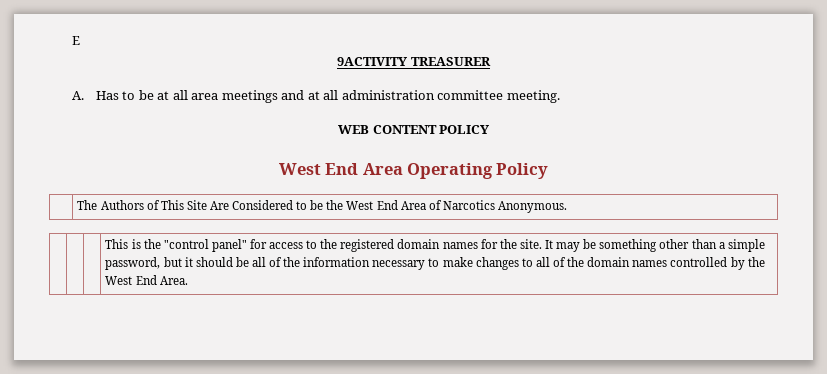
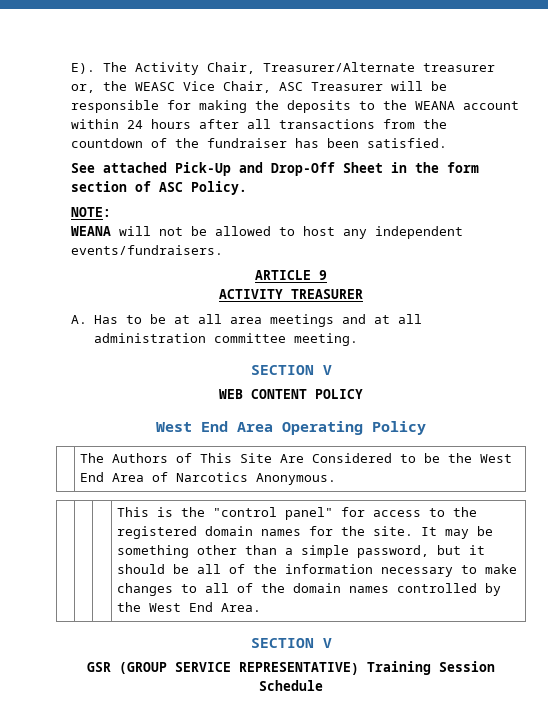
[72,36,81,45] [337,57,409,66] E // 9ACTIVITY -> [71,62,496,75] [71,81,448,93] [71,100,520,113] [71,119,448,129] [71,138,448,148] [71,162,480,176] [71,181,248,195] [71,207,112,217] [71,226,464,239] [71,245,224,255] [255,270,327,280] [219,289,283,299] E). The Activity Chair, Treasurer/Alternate treasurer or, the WEASC Vice Chair, ASC Treasurer will be responsible for making the deposits to the WEANA account within 24 hours after all transactions from the countdown of the fundraiser has been satisfied. // See attached Pick-Up and Drop-Off Sheet in the form section of ASC Policy. // NOTE: // WEANA will not be allowed to host any independent events/fundraisers. // ARTICLE 9 // ACTIVITY
(560, 96) none -> [250,365,332,375] // SECTION V
(188, 280) none -> [250,638,332,648] [87,661,495,675] [259,680,323,691] // SECTION V // GSR (GROUP SERVICE REPRESENTATIVE) Training Session Schedule

